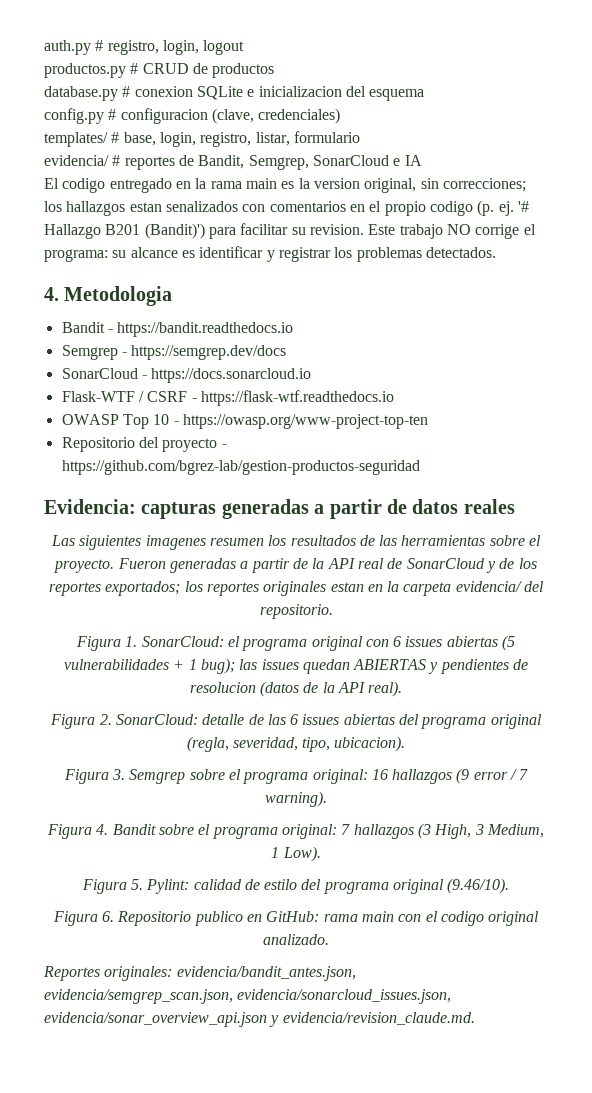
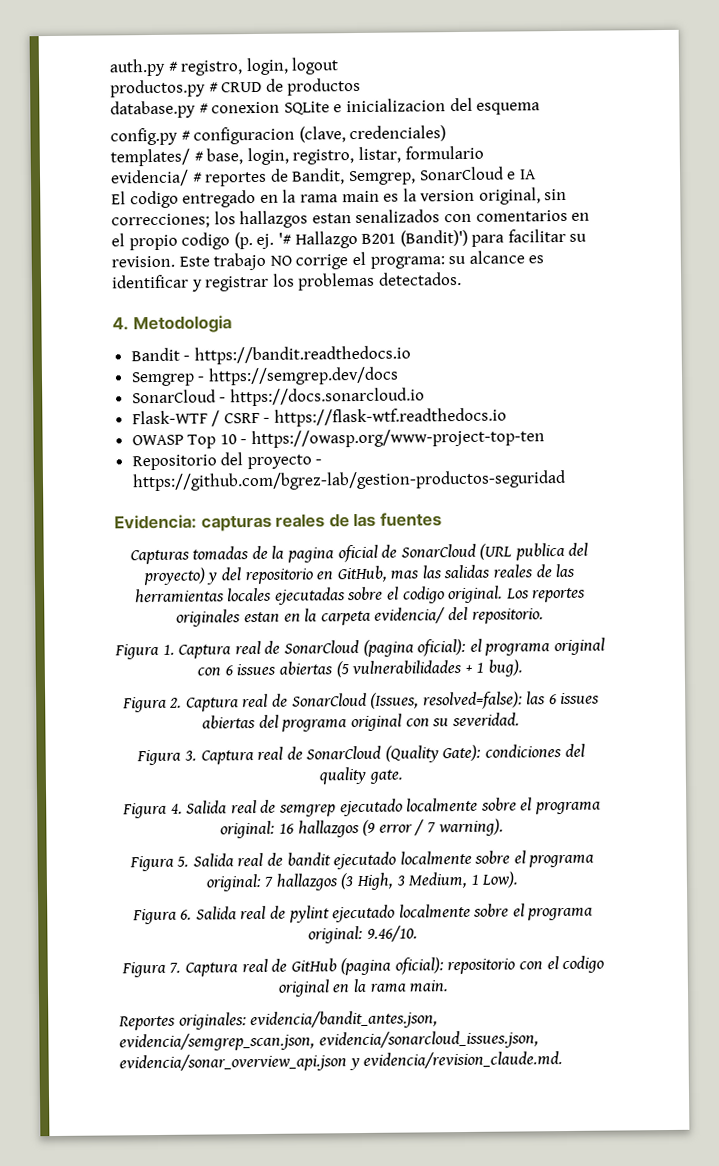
[221,499,515,519] [50,535,542,550] [54,558,537,573] [48,581,203,596] generadas a partir de datos reales // Las siguientes imagenes resumen los resultados de las herramientas sobre el proyecto. Fueron generadas a partir de la API real de SonarCloud y de los reportes exportados; los -> [275,512,442,528] [129,542,589,565] [142,563,576,586] [134,585,530,605] reales de las fuentes // Capturas tomadas de la pagina oficial de SonarCloud (URL publica del proyecto) y del repositorio en GitHub, mas las salidas reales de las herramientas locales ejecutadas sobre el codigo original. Los
[141,636,224,647] SonarCloud: -> [178,638,467,659] Captura real de SonarCloud (pagina oficial):
[200,658,529,674] [189,681,403,697] [50,714,264,729] bug); las issues quedan ABIERTAS y pendientes de resolucion (datos de la API real). // Figura 2. SonarCloud: detalle de -> [487,659,523,677] [121,691,523,713] bug). // Figura 2. Captura real de SonarCloud (Issues, resolved=false):
[186,736,406,752] [63,769,186,784] (regla, severidad, tipo, ubicacion). // Figura 3. Semgrep -> [405,712,520,727] [136,743,585,766] [319,766,403,785] [122,797,479,819] con su severidad. // Figura 3. Captura real de SonarCloud (Quality Gate): condiciones del quality gate. // Figura 4. Salida real de semgrep ejecutado localmente
[96,824,156,835] 4. Bandit -> [176,850,472,870] 5. Salida real de bandit ejecutado localmente
[130,878,510,894] [52,911,540,926] [263,934,329,945] 5. Pylint: calidad de estilo del programa original (9.46/10). // Figura 6. Repositorio publico en GitHub: rama main con el codigo original analizado. -> [180,903,594,923] [308,925,418,944] [120,955,605,978] [277,978,450,997] 6. Salida real de pylint ejecutado localmente sobre el programa original: 9.46/10. // Figura 7. Captura real de GitHub (pagina oficial): repositorio con el codigo original en la rama main.

